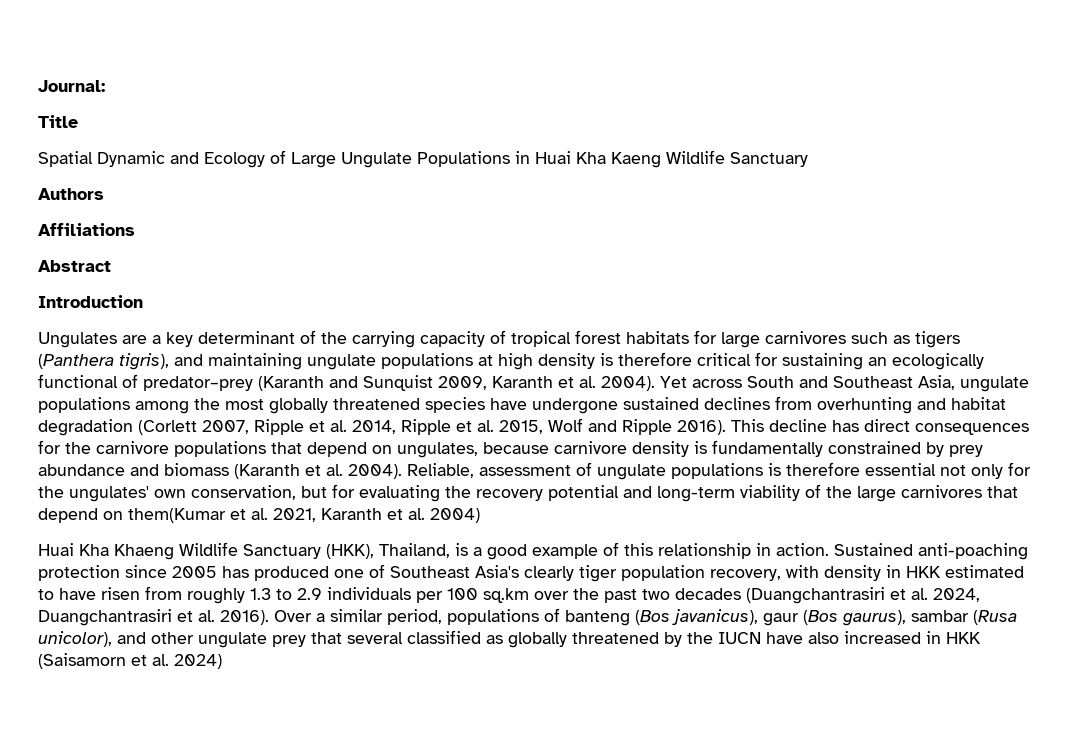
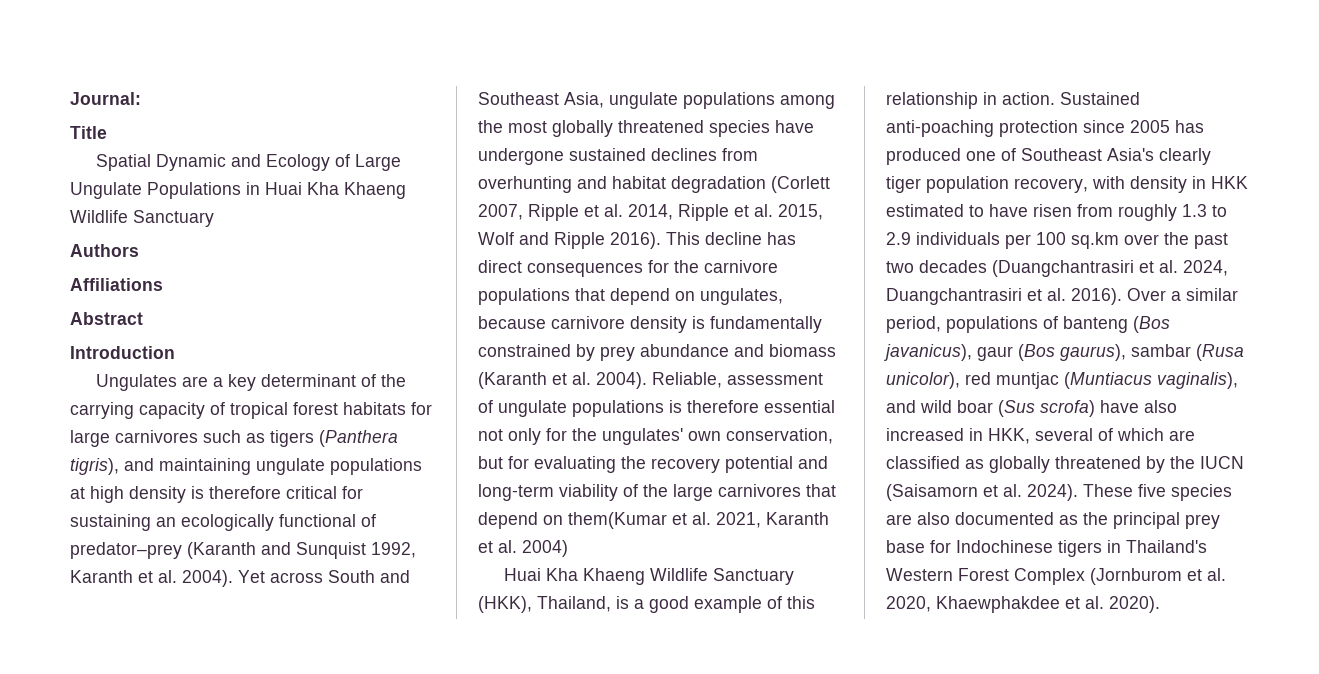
[611,152,661,168] Kaeng -> [344,182,406,199] Khaeng
[438,376,487,390] 2009, -> [371,542,416,558] 1992,
[117,632,403,648] and other ungulate prey that several -> [965,372,1238,389] [886,400,1177,417] [886,428,1195,444] red muntjac (Muntiacus vaginalis), and wild boar (Sus scrofa) have also increased in HKK, several of which are
[766,631,981,644] [38,653,222,669] have also increased in HKK (Saisamorn et al. 2024) -> [886,484,1232,501] [886,512,1220,529] [886,540,1207,557] [886,568,1226,585] [886,596,1160,613] (Saisamorn et al. 2024). These five species are also documented as the principal prey base for Indochinese tigers in Thailand's Western Forest Complex (Jornburom et al. 2020, Khaewphakdee et al. 2020).

